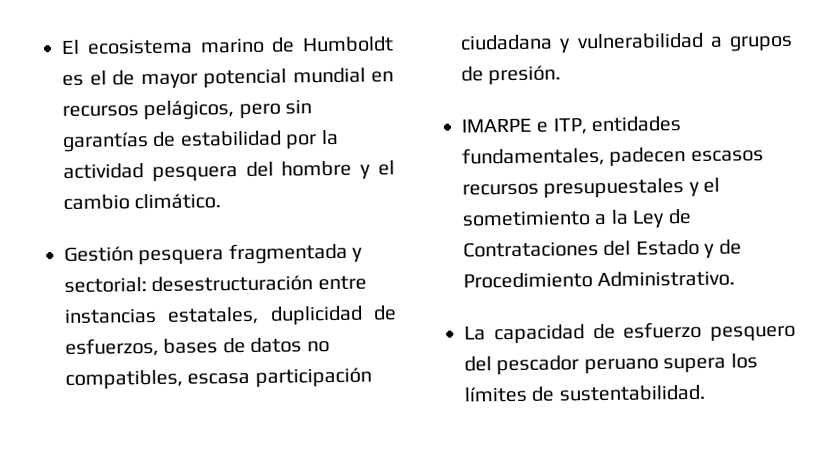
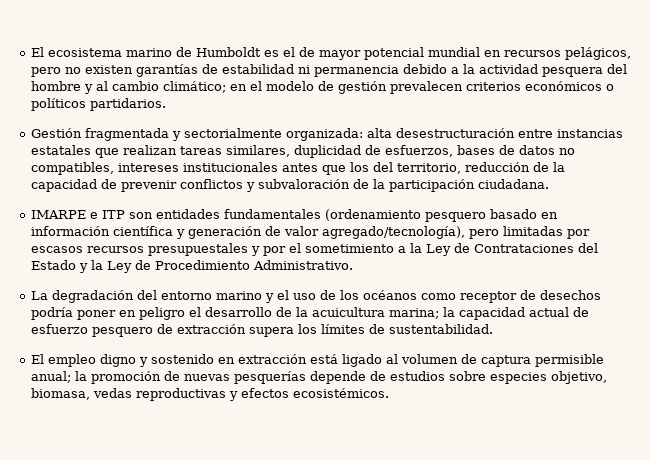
[285,99,313,115] sin -> [64,65,133,74] no existen
[285,134,318,150] por -> [297,64,459,77] ni permanencia debido a
[378,160,396,176] [63,193,222,210] el cambio climático. -> [95,81,614,94] [30,98,166,111] al cambio climático; en el modelo de gestión prevalecen criterios económicos o políticos partidarios.
[138,249,225,266] pesquera -> (82, 133) none
[64,275,367,293] [64,306,260,325] sectorial: desestructuración entre instancias estatales, -> [183,128,623,141] [30,145,290,158] sectorialmente organizada: alta desestructuración entre instancias estatales que realizan tareas similares,
[187,367,372,388] [460,32,793,54] [461,65,562,86] [461,116,682,135] [462,146,687,167] escasa participación ciudadana y vulnerabilidad a grupos de presión. // IMARPE e ITP, entidades fundamentales, padecen -> [117,162,565,175] [30,179,549,192] [30,209,558,222] [30,226,590,239] intereses institucionales antes que los del territorio, reducción de la capacidad de prevenir conflictos y subvaloración de la participación ciudadana. // IMARPE e ITP son entidades fundamentales (ordenamiento pesquero basado en información científica y generación de valor agregado/tecnología), pero limitadas por
(700, 189) none -> [262,246,286,256] por
(716, 251) none -> [90,260,132,273] la Ley
[493,321,796,345] [464,355,659,376] capacidad de esfuerzo pesquero del pescador peruano -> [51,290,601,303] [30,307,589,320] [30,324,246,337] degradación del entorno marino y el uso de los océanos como receptor de desechos podría poner en peligro el desarrollo de la acuicultura marina; la capacidad actual de esfuerzo pesquero de extracción
(705, 393) none -> [30,354,604,367] [30,371,607,384] [30,388,389,401] // El empleo digno y sostenido en extracción está ligado al volumen de captura permisible anual; la promoción de nuevas pesquerías depende de estudios sobre especies objetivo, biomasa, vedas reproductivas y efectos ecosistémicos.

